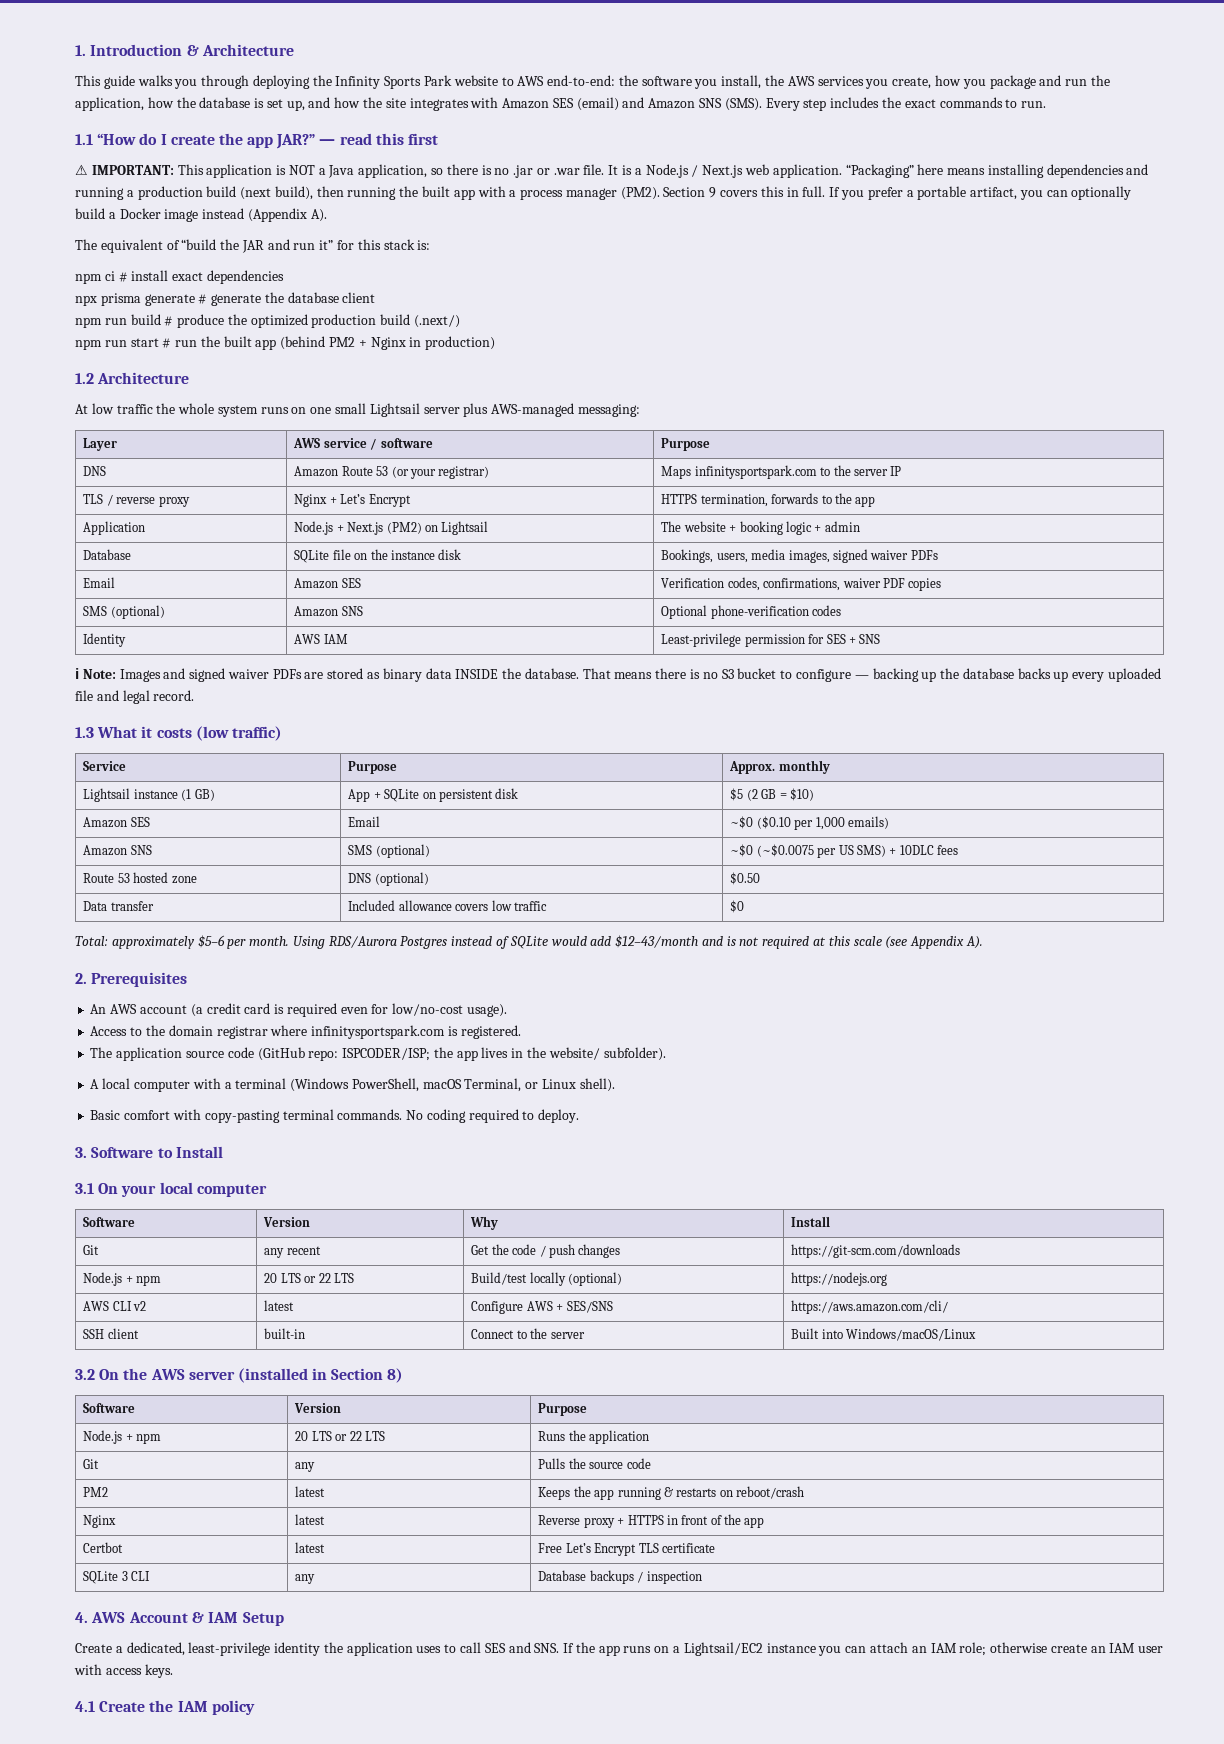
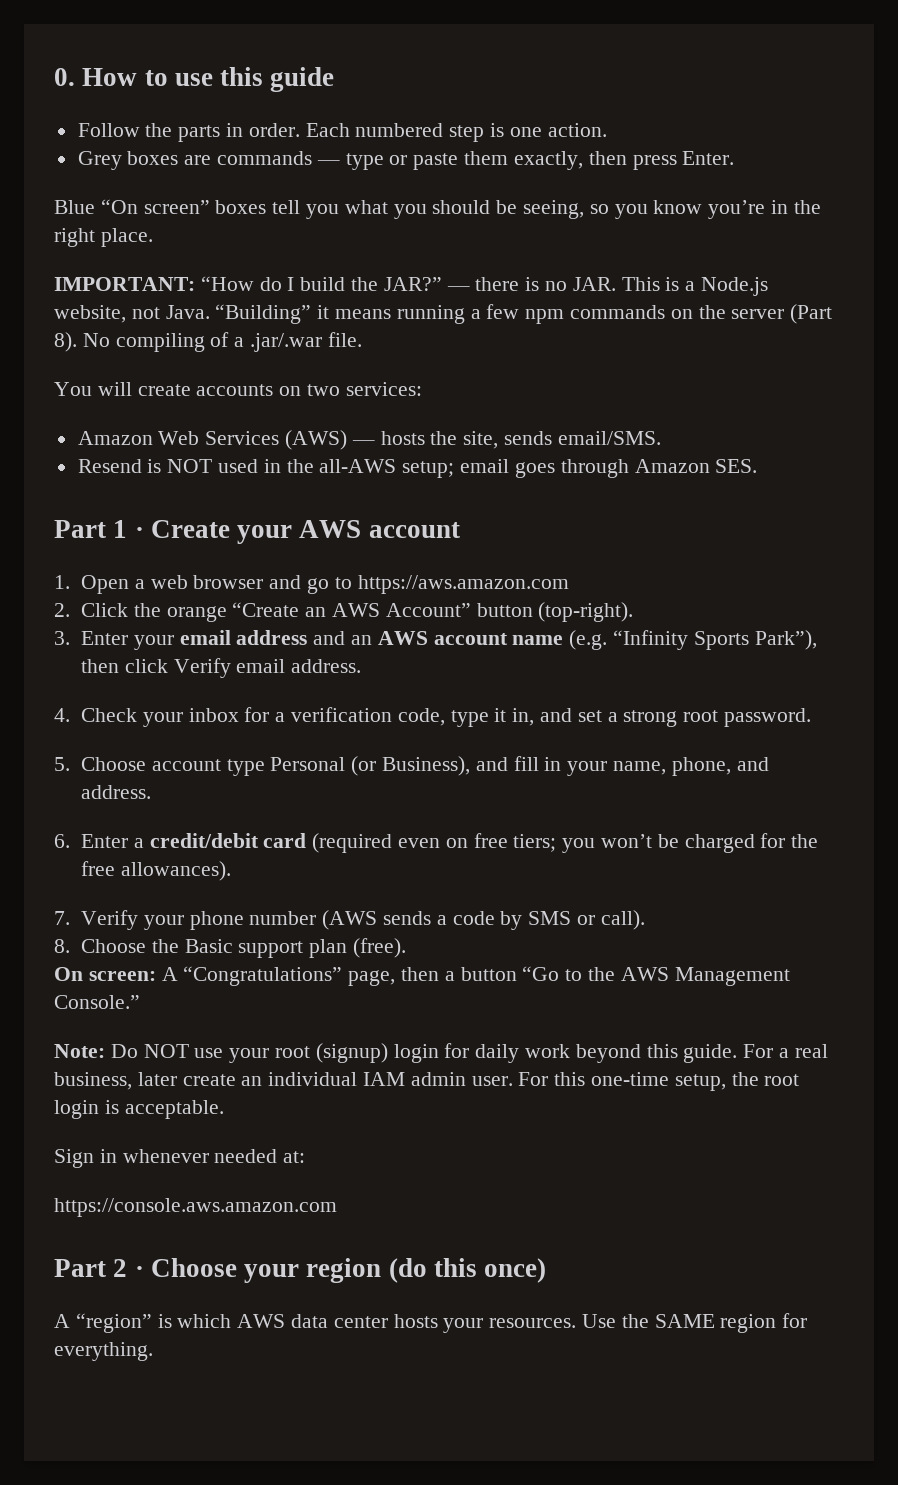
[75,44,294,56] [75,75,1110,89] [75,97,1047,111] [75,133,439,149] [75,164,1149,178] [75,186,1132,200] [75,208,327,222] [75,239,431,253] [75,270,284,284] [75,292,376,306] [75,314,461,328] [75,336,496,350] [75,372,190,384] [75,403,640,417] [83,438,118,451] [293,438,433,450] [661,438,711,451] [83,466,107,476] [294,466,490,479] [661,465,902,479] [83,494,190,507] [294,494,411,507] [661,493,876,507] [83,521,146,535] [294,521,489,535] [661,521,860,535] [83,549,132,560] [294,549,462,563] [661,549,938,563] [83,577,116,588] [294,578,361,589] [661,577,942,591] [83,605,165,619] [294,606,363,617] [661,605,842,619] [83,633,127,647] [294,634,348,644] [661,633,881,647] [75,668,1161,682] [75,690,195,704] [75,726,282,741] [83,761,127,771] [348,761,398,774] [729,760,830,774] [83,788,215,802] [348,788,519,802] [730,788,814,801] [83,817,150,828] [348,816,381,827] [730,816,889,830] [83,845,152,856] [348,844,430,858] [730,844,958,858] [83,872,197,884] [348,872,429,886] [730,872,761,885] [83,901,154,911] [348,900,547,911] [730,900,745,913] [75,935,983,949] [75,972,188,987] [90,1003,507,1017] [90,1025,521,1039] [90,1047,666,1061] [90,1078,615,1092] [90,1109,580,1123] [75,1146,223,1158] [75,1182,267,1197] [83,1217,136,1227] [263,1217,311,1227] [470,1216,499,1230] [791,1216,831,1227] [83,1245,100,1255] [264,1246,321,1258] [471,1244,621,1258] [791,1244,961,1258] [83,1272,162,1286] [264,1273,354,1283] [471,1272,623,1286] [791,1272,888,1286] [83,1301,147,1311] [264,1300,295,1311] [471,1301,613,1314] [791,1300,949,1314] [83,1328,139,1339] [264,1328,306,1339] [471,1328,585,1339] [791,1328,977,1341] [75,1368,404,1383] [83,1403,136,1413] [294,1403,342,1413] [538,1403,588,1416] [83,1430,162,1444] [295,1431,385,1441] [538,1430,650,1444] [83,1459,100,1469] [295,1462,316,1472] [538,1458,651,1469] [83,1487,109,1497] [295,1486,326,1497] [538,1486,804,1500] [83,1515,117,1528] [295,1514,326,1525] [538,1514,765,1528] [83,1542,124,1553] [295,1542,326,1553] [538,1543,715,1556] [83,1571,151,1584] [295,1574,316,1584] [538,1570,702,1584] [75,1612,284,1626] [75,1642,1164,1656] [74,1664,173,1678] [75,1700,255,1715] 1. Introduction & Architecture // This guide walks you through deploying the Infinity Sports Park website to AWS end-to-end: the software you install, the AWS services you create, how you package and run the application, how the database is set up, and how the site integrates with Amazon SES (email) and Amazon SNS (SMS). Every step includes the exact commands to run. // 1.1 “How do I create the app JAR?” — read this first // ⚠ IMPORTANT: This application is NOT a Java application, so there is no .jar or .war file. It is a Node.js / Next.js web application. “Packaging” here means installing dependencies and running a production build (next build), then running the built app with a process manager (PM2). Section 9 covers this in full. If you prefer a portable artifact, you can optionally build a Docker image instead (Appendix A). // The equivalent of “build the JAR and run it” for this stack is: // npm ci # install exact dependencies // npx prisma generate # generate the database client // npm run build # produce the optimized production build (.next/) // npm run start # run the built app (behind PM2 + Nginx in production) // 1.2 Architecture // At low traffic the whole system runs on one small Lightsail server plus AWS-managed messaging: // Layer | AWS service / software | Purpose // DNS | Amazon Route 53 (or your registrar) | Maps infinitysportspark.com to the server IP // TLS / reverse proxy | Nginx + Let’s Encrypt | HTTPS termination, forwards to the app // Application | Node.js + Next.js (PM2) on Lightsail | The website + booking logic + admin // Database | SQLite file on the instance disk | Bookings, users, media images, signed waiver PDFs // Email | Amazon SES | Verification codes, confirmations, waiver PDF copies // SMS (optional) | Amazon SNS | Optional phone-verification codes // Identity | AWS IAM | Least-privilege permission for SES + SNS // ℹ Note: Images and signed waiver PDFs are stored as binary data INSIDE the database. That means there is no S3 bucket to configure — backing up the database backs up every uploaded file and legal record. // 1.3 What it costs (low traffic) // Service | Purpose | Approx. monthly // Lightsail instance (1 GB) | App + SQLite on persistent disk | $5 (2 GB = $10) // Amazon SES | Email | ~$0 ($0.10 per 1,000 emails) // Amazon SNS | SMS (optional) | ~$0 (~$0.0075 per US SMS) + 10DLC fees // Route 53 hosted zone | DNS (optional) | $0.50 // Data transfer | Included allowance covers low traffic | $0 // Total: approximately $5–6 per month. Using RDS/Aurora Postgres instead of SQLite would add $12–43/month and is not required at this scale (see Appendix A). // 2. Prerequisites // An AWS account (a credit card is required even for low/no-cost usage). // Access to the domain registrar where infinitysportspark.com is registered. // The application source code (GitHub repo: ISPCODER/ISP; the app lives in the website/ subfolder). // A local computer with a terminal (Windows PowerShell, macOS Terminal, or Linux shell). // Basic comfort with copy-pasting terminal commands. No coding required to deploy. // 3. Software to Install // 3.1 On your local computer // Software | Version | Why | Install // Git | any recent | Get the code / push changes | https://git-scm.com/downloads // Node.js + npm | 20 LTS or 22 LTS | Build/test locally (optional) | https://nodejs.org // AWS CLI v2 | latest | Configure AWS + SES/SNS | https://aws.amazon.com/cli/ // SSH client | built-in | Connect to the server | Built into Windows/macOS/Linux // 3.2 On the AWS server (installed in Section 8) // Software | Version | Purpose // Node.js + npm | 20 LTS or 22 LTS | Runs the application // Git | any | Pulls the source code // PM2 | latest | Keeps the app running & restarts on reboot/crash // Nginx | latest | Reverse proxy + HTTPS in front of the app // Certbot | latest | Free Let’s Encrypt TLS certificate // SQLite 3 CLI | any | Database backups / inspection // 4. AWS Account & IAM Setup // Create a dedicated, least-privilege identity the application uses to call SES and SNS. If the app runs on a Lightsail/EC2 instance you can attach an IAM role; otherwise create an IAM user with access keys. // 4.1 Create the IAM policy -> [54,67,335,92] [77,123,607,142] [77,151,735,170] [54,199,821,219] [54,228,153,247] [54,276,769,296] [54,304,833,324] [54,332,362,352] [54,382,422,396] [77,430,661,450] [77,459,758,478] [54,520,460,544] [54,575,569,594] [54,602,634,622] [54,630,817,650] [80,658,362,678] [54,707,812,727] [54,756,769,776] [80,785,151,799] [54,833,819,853] [80,861,231,881] [54,910,645,930] [54,938,406,958] [54,966,790,986] [54,995,140,1009] [54,1043,828,1063] [54,1072,800,1091] [54,1100,224,1119] [54,1149,306,1168] [54,1198,337,1217] [54,1258,547,1283] [54,1313,808,1333] [54,1342,153,1361] 0. How to use this guide // Follow the parts in order. Each numbered step is one action. // Grey boxes are commands — type or paste them exactly, then press Enter. // Blue “On screen” boxes tell you what you should be seeing, so you know you’re in the right place. // IMPORTANT: “How do I build the JAR?” — there is no JAR. This is a Node.js website, not Java. “Building” it means running a few npm commands on the server (Part 8). No compiling of a .jar/.war file. // You will create accounts on two services: // Amazon Web Services (AWS) — hosts the site, sends email/SMS. // Resend is NOT used in the all-AWS setup; email goes through Amazon SES. // Part 1 · Create your AWS account // 1. Open a web browser and go to https://aws.amazon.com // 2. Click the orange “Create an AWS Account” button (top-right). // 3. Enter your email address and an AWS account name (e.g. “Infinity Sports Park”), then click Verify email address. // 4. Check your inbox for a verification code, type it in, and set a strong root password. // 5. Choose account type Personal (or Business), and fill in your name, phone, and address. // 6. Enter a credit/debit card (required even on free tiers; you won’t be charged for the free allowances). // 7. Verify your phone number (AWS sends a code by SMS or call). // 8. Choose the Basic support plan (free). // On screen: A “Congratulations” page, then a button “Go to the AWS Management Console.” // Note: Do NOT use your root (signup) login for daily work beyond this guide. For a real business, later create an individual IAM admin user. For this one-time setup, the root login is acceptable. // Sign in whenever needed at: // https://console.aws.amazon.com // Part 2 · Choose your region (do this once) // A “region” is which AWS data center hosts your resources. Use the SAME region for everything.

